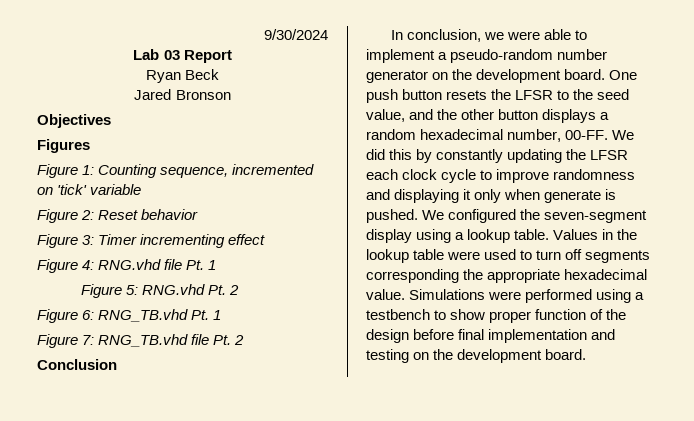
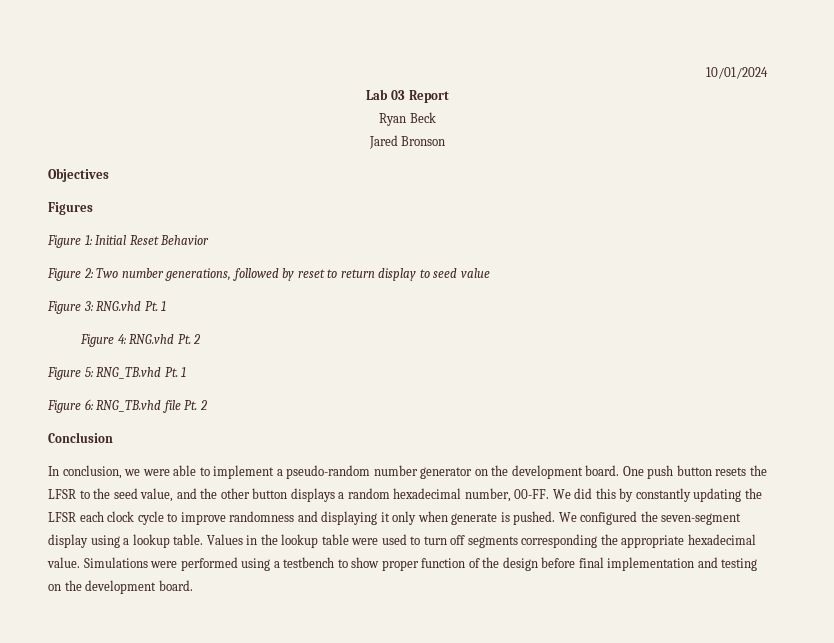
[264,29,328,40] 9/30/2024 -> [706,67,768,79] 10/01/2024
[98,164,315,178] [37,184,142,195] [37,209,199,223] [37,234,266,248] [37,259,217,273] [80,284,138,298] Counting sequence, incremented on 'tick' variable // Figure 2: Reset behavior // Figure 3: Timer incrementing effect // Figure 4: RNG.vhd file Pt. 1 // Figure 5: -> [95,235,210,245] [47,268,490,281] [47,301,167,314] [80,334,127,347] Initial Reset Behavior // Figure 2: Two number generations, followed by reset to return display to seed value // Figure 3: RNG.vhd Pt. 1 // Figure 4:
[82,310,95,320] 6: -> [84,367,94,377] 5:
[82,335,95,345] 7: -> [84,399,94,410] 6:

